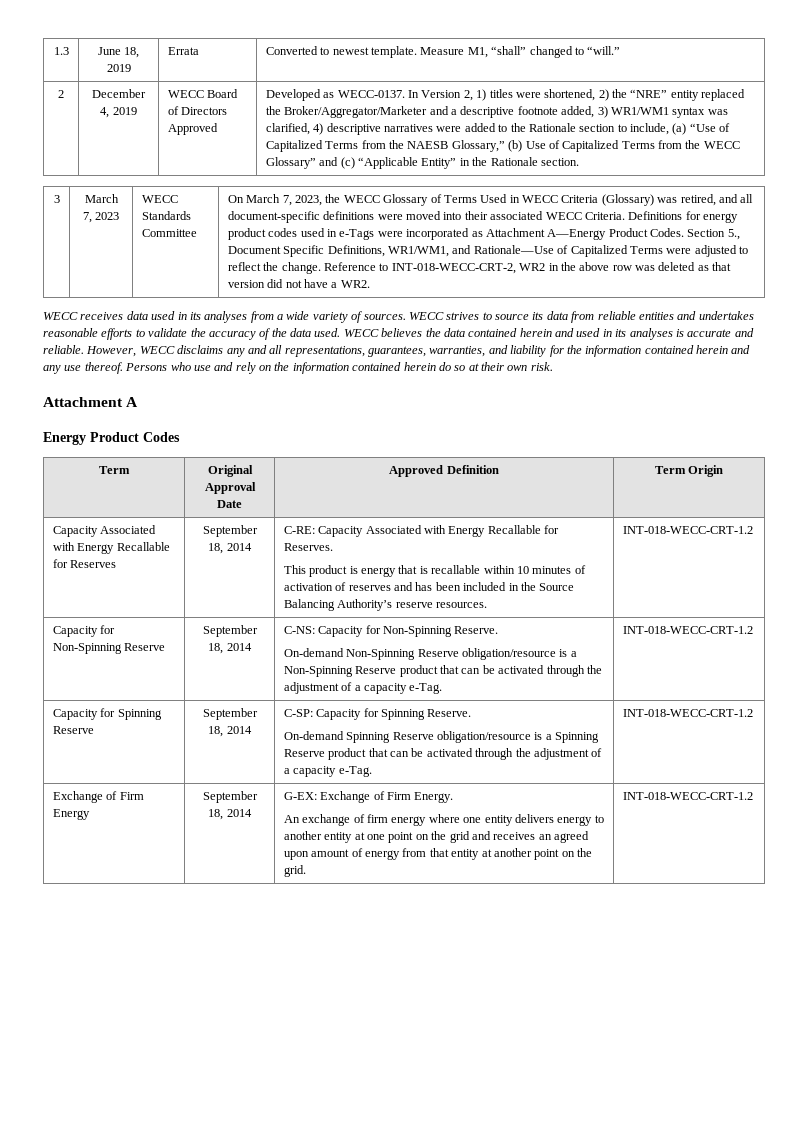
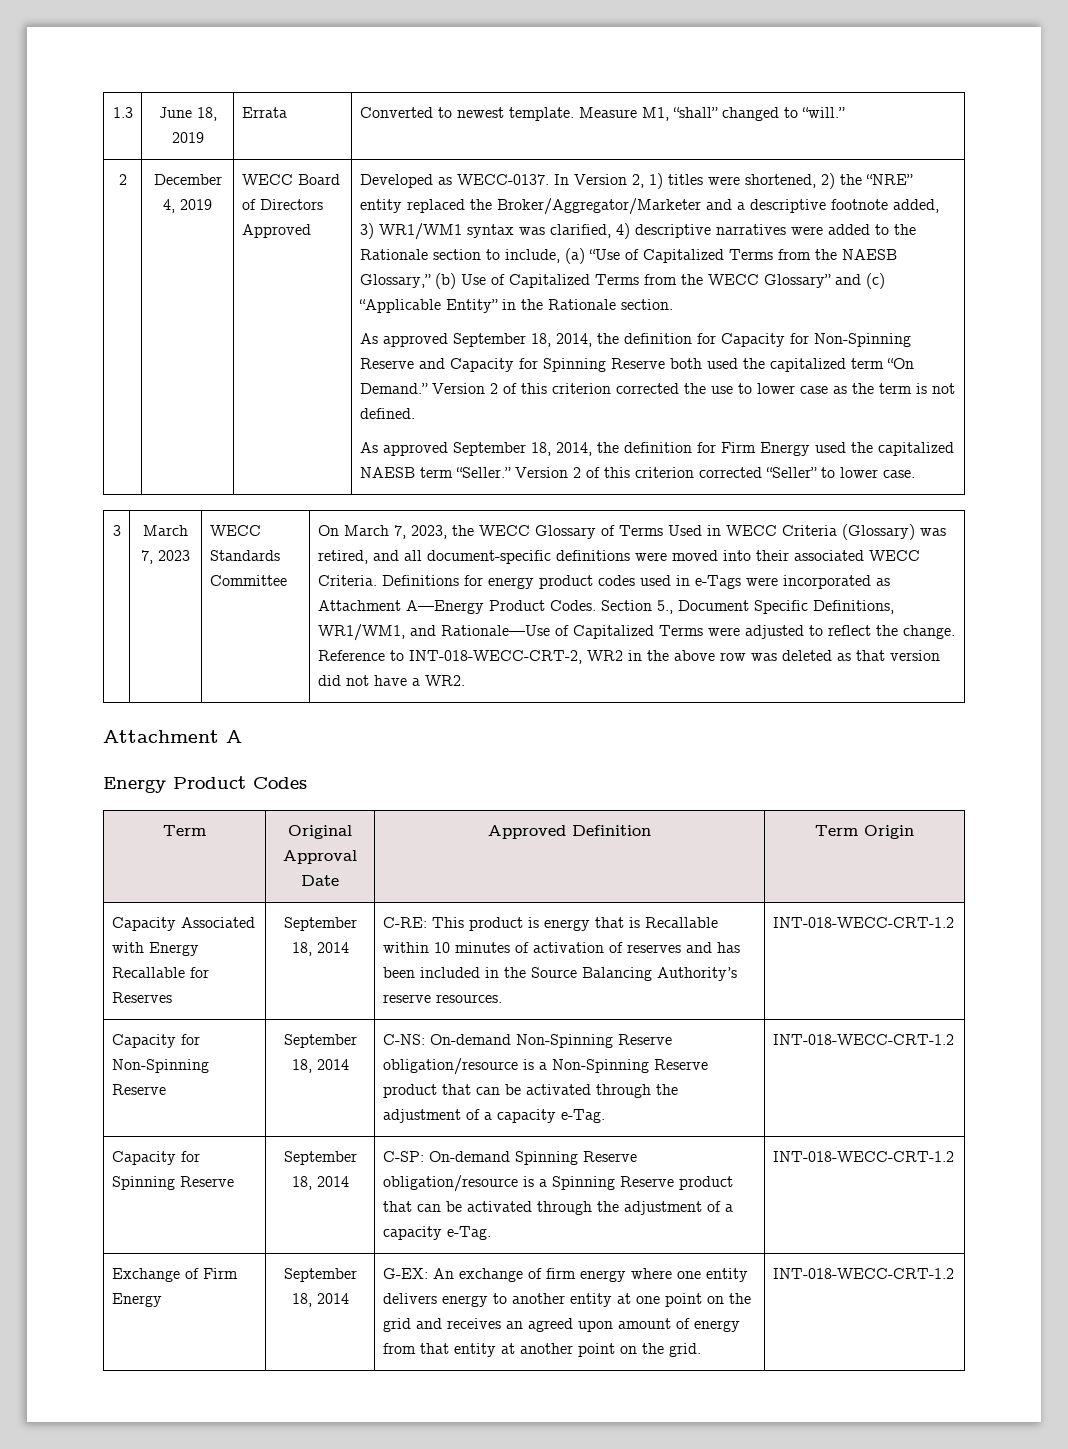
(579, 162) none -> [359,333,911,347] [359,358,914,372] [359,383,955,394] [359,408,415,419] [359,442,954,456] [359,467,915,478] // As approved September 18, 2014, the definition for Capacity for Non-Spinning Reserve and Capacity for Spinning Reserve both used the capitalized term “On Demand.” Version 2 of this criterion corrected the use to lower case as the term is not defined. // As approved September 18, 2014, the definition for Firm Energy used the capitalized NAESB term “Seller.” Version 2 of this criterion corrected “Seller” to lower case.
[43,311,754,323] [43,328,754,340] [43,345,751,357] [43,362,553,374] // WECC receives data used in its analyses from a wide variety of sources. WECC strives to source its data from reliable entities and undertakes reasonable efforts to validate the accuracy of the data used. WECC believes the data contained herein and used in its analyses is accurate and reliable. However, WECC disclaims any and all representations, guarantees, warranties, and liability for the information contained herein and any use thereof. Persons who use and rely on the information contained herein do so at their own risk. -> (465, 680) none
[318,525,560,537] [283,543,333,551] Capacity Associated with Energy Recallable for Reserves. // -> (427, 922) none
[431,565,481,574] recallable -> [644,917,718,928] Recallable
[318,625,499,637] Capacity for Non-Spinning Reserve. // -> (425, 1039) none
[316,708,472,720] Capacity for Spinning Reserve. // -> (424, 1156) none
[320,791,454,803] Exchange of Firm Energy. // -> (428, 1273) none

